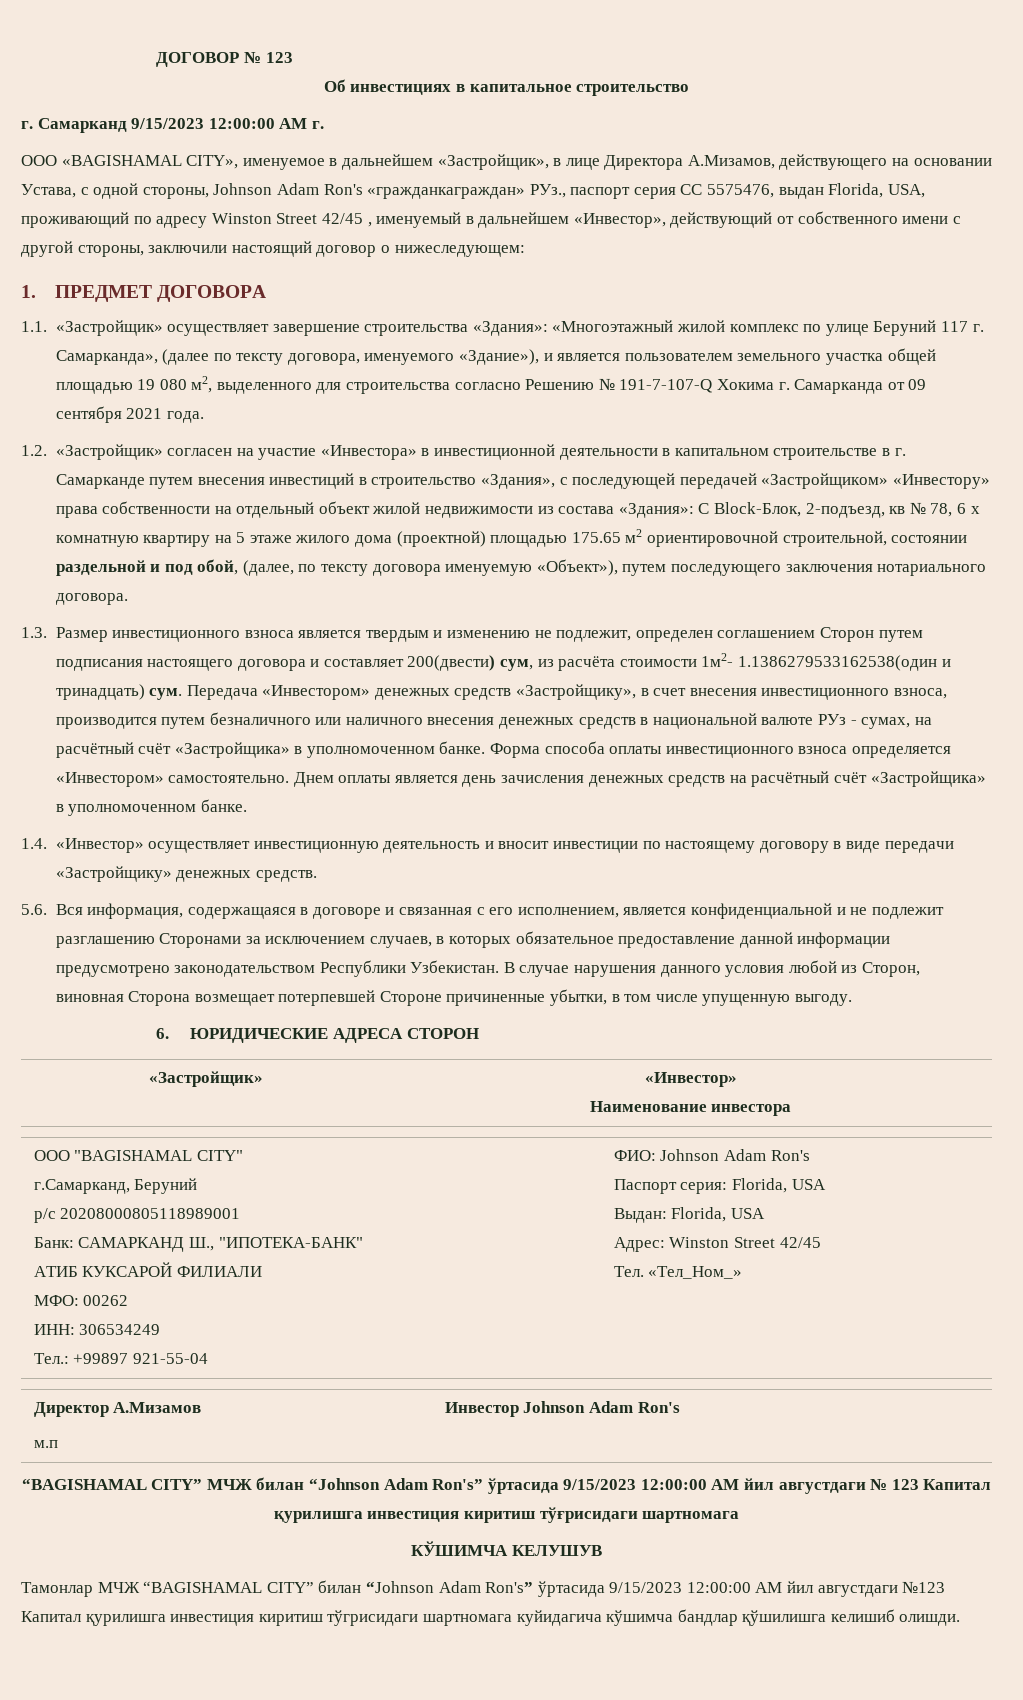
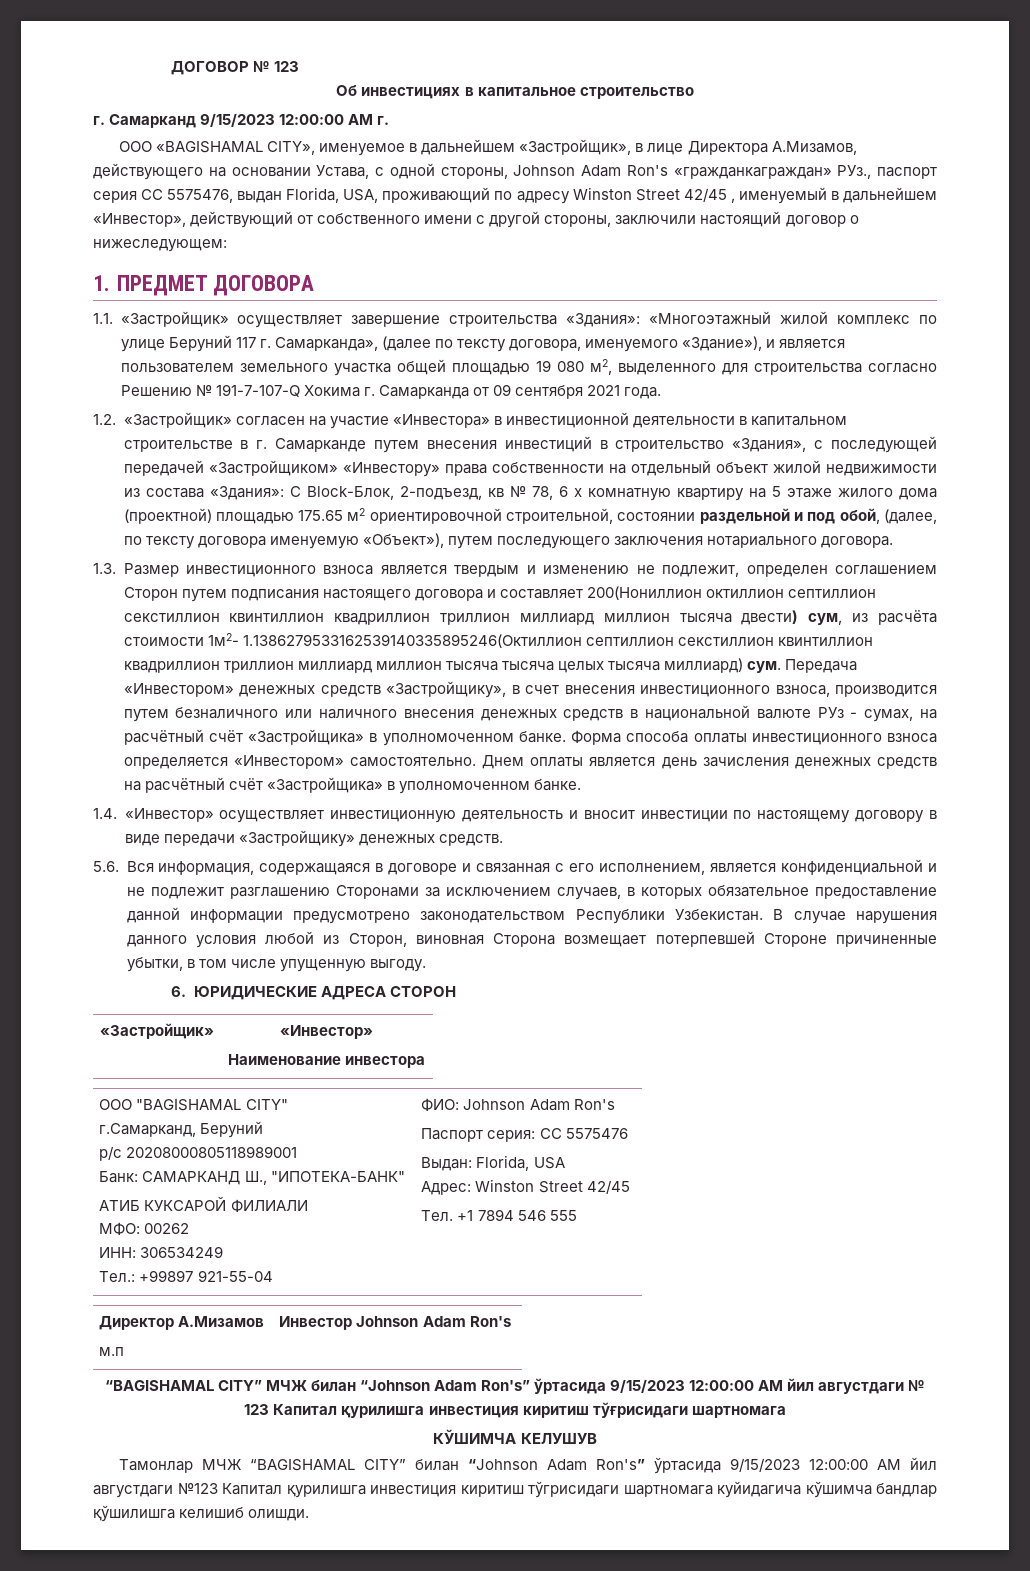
[407,655,496,671] 200(двести) -> [586,586,876,600] [123,610,799,625] 200(Нониллион октиллион септиллион секстиллион квинтиллион квадриллион триллион миллиард миллион тысяча двести)
[737,655,951,671] [55,684,145,700] 1.1386279533162538(один и тринадцать) -> [242,634,873,648] [123,658,743,673] 1.1386279533162539140335895246(Октиллион септиллион секстиллион квинтиллион квадриллион триллион миллиард миллион тысяча тысяча целых тысяча миллиард)
[732,1178,826,1193] Florida, USA -> [539,1128,628,1139] CC 5575476
[648,1266,743,1279] «Тел_Ном_» -> [457,1209,577,1221] +1 7894 546 555

